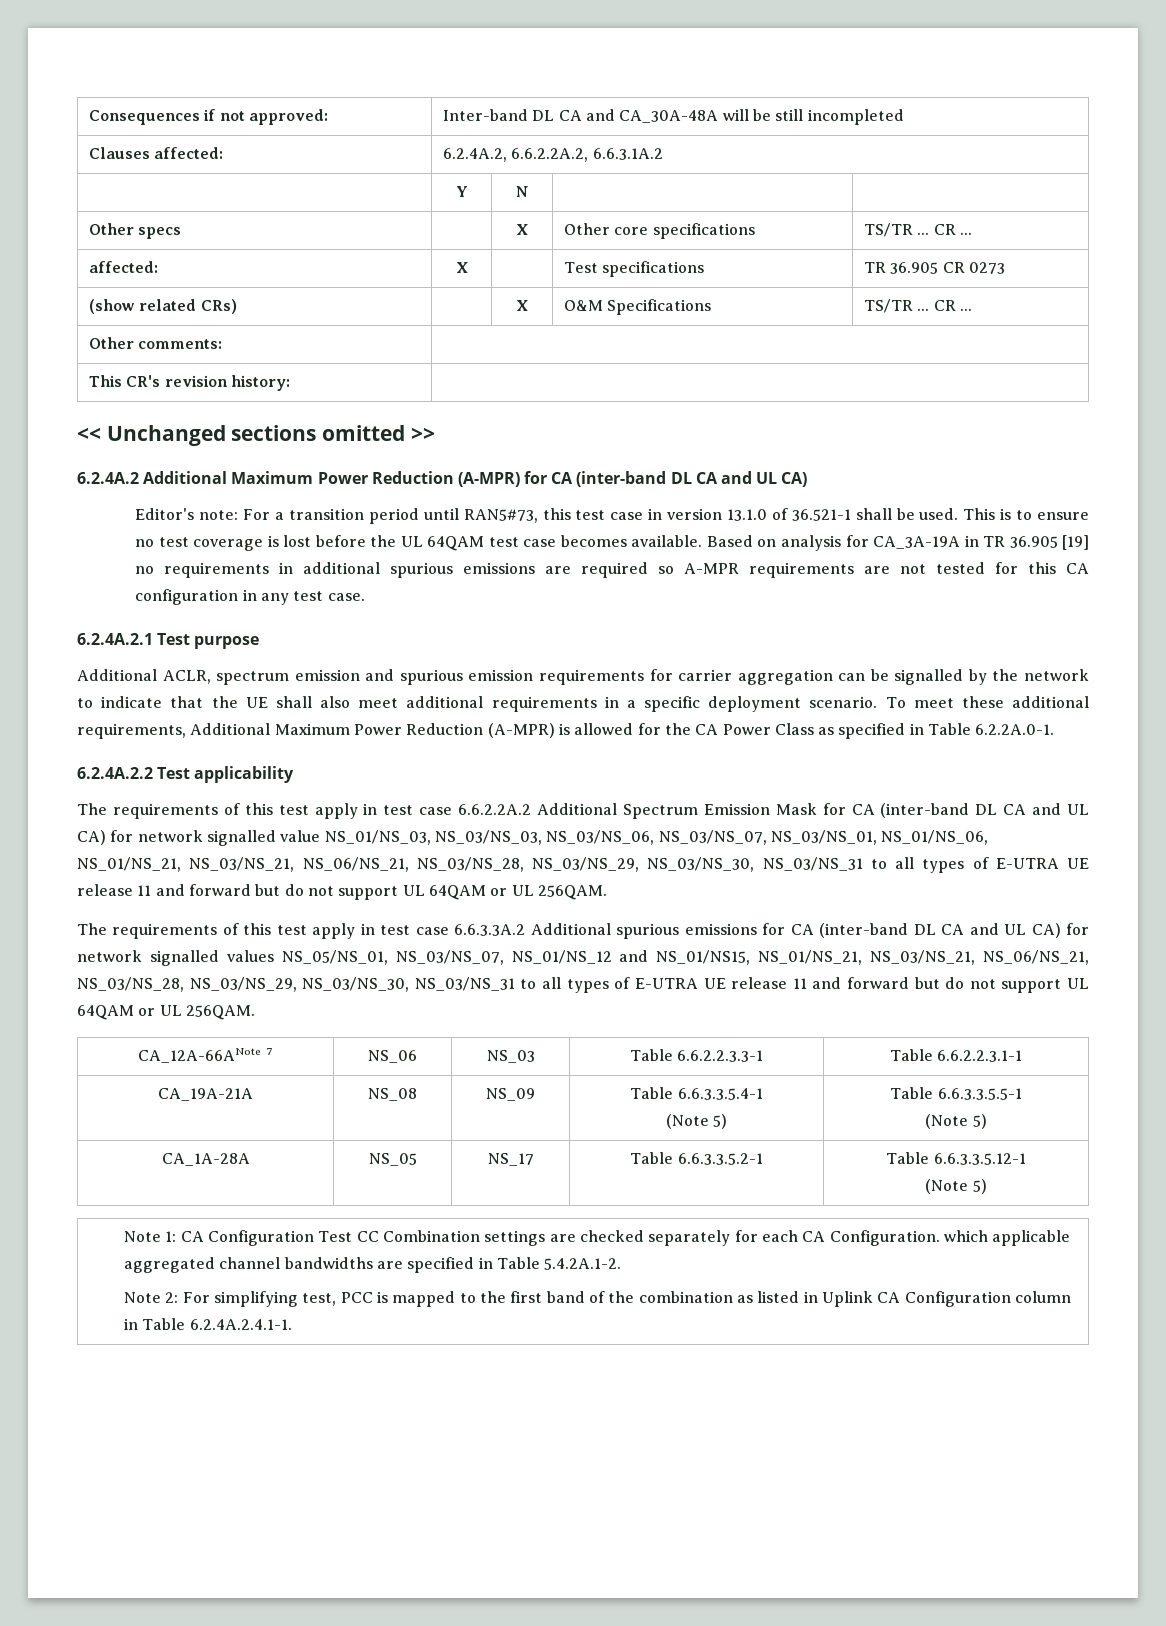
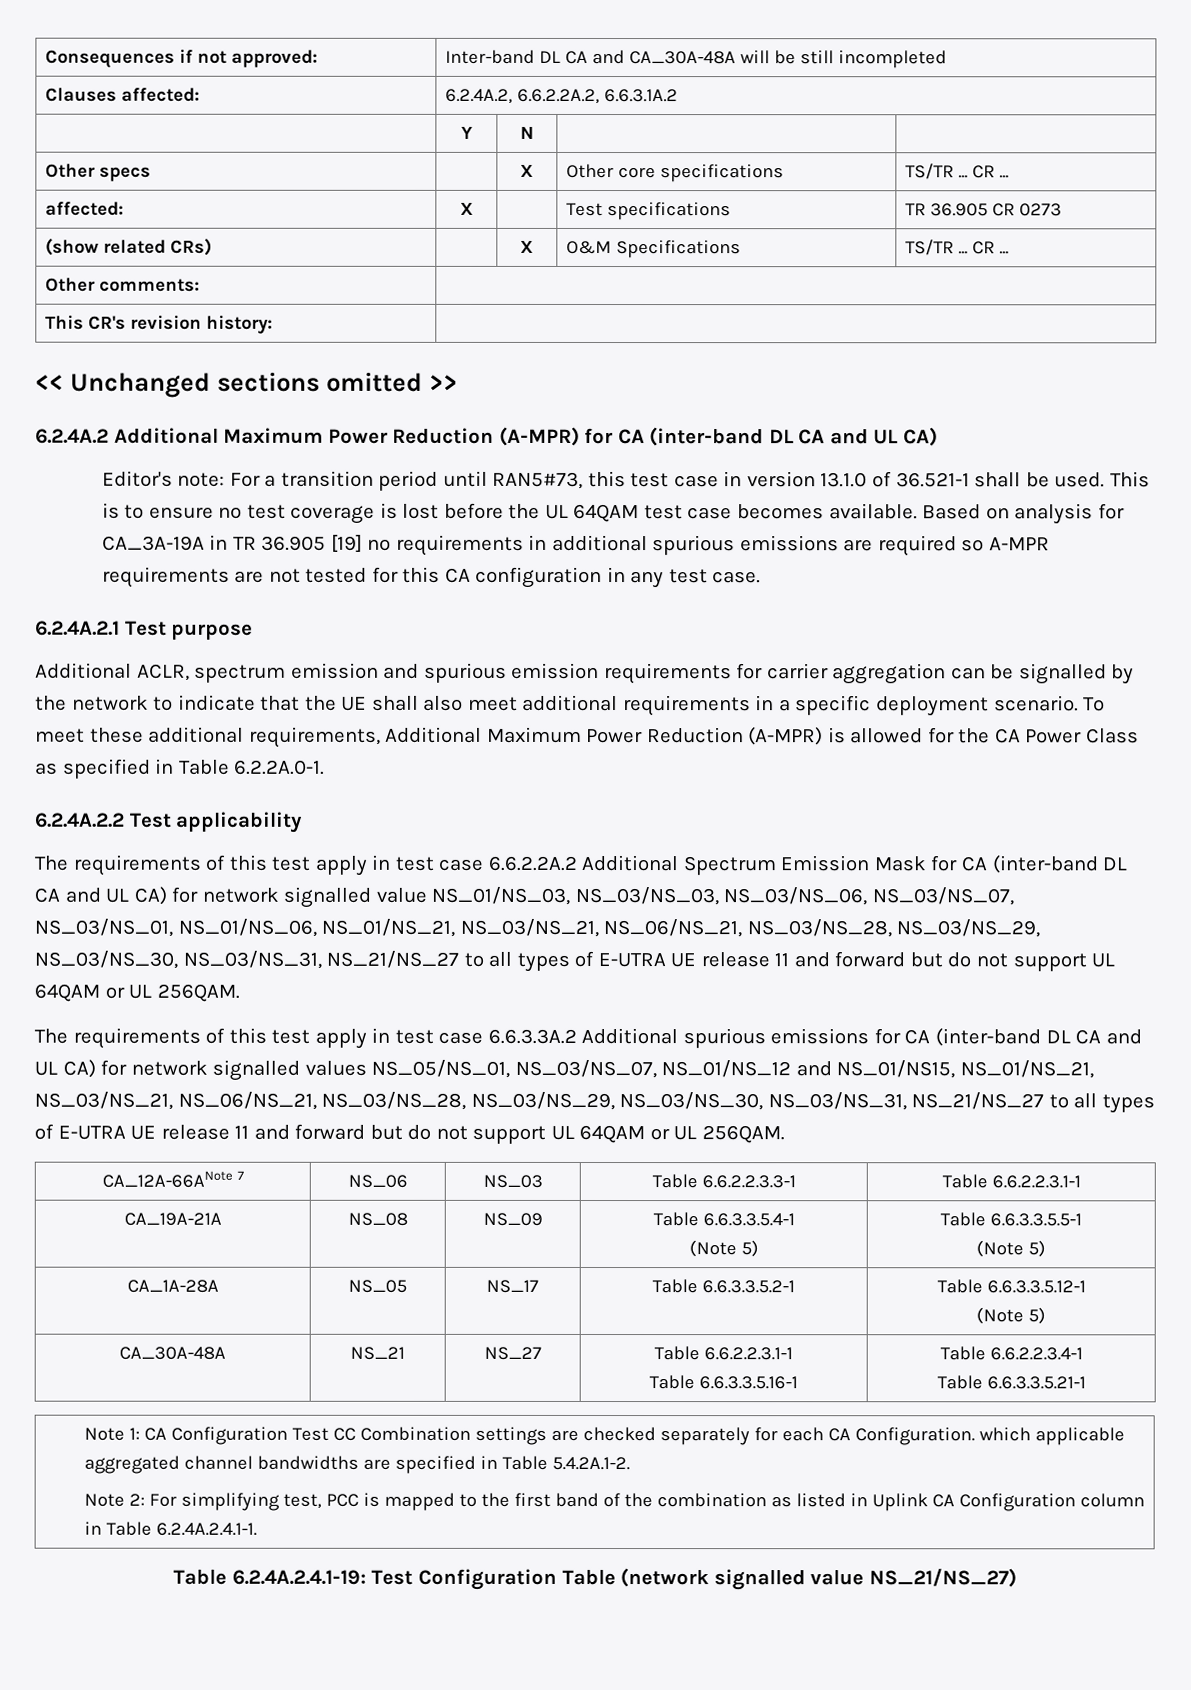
[762,857,863,871] NS_03/NS_31 -> [182,950,460,969] NS_03/NS_31, NS_21/NS_27
[414,977,515,991] NS_03/NS_31 -> [767,1092,1045,1111] NS_03/NS_31, NS_21/NS_27
(987, 1186) none -> [119,1346,226,1360] [350,1346,405,1360] [483,1346,542,1360] [654,1346,793,1361] [649,1375,798,1390] [939,1346,1083,1361] [936,1375,1086,1390] // CA_30A-48A | NS_21 | NS_27 | Table 6.6.2.2.3.1-1 // Table 6.6.3.3.5.16-1 | Table 6.6.2.2.3.4-1 // Table 6.6.3.3.5.21-1
(292, 1324) none -> [173,1568,1017,1591] // Table 6.2.4A.2.4.1-19: Test Configuration Table (network signalled value NS_21/NS_27)

